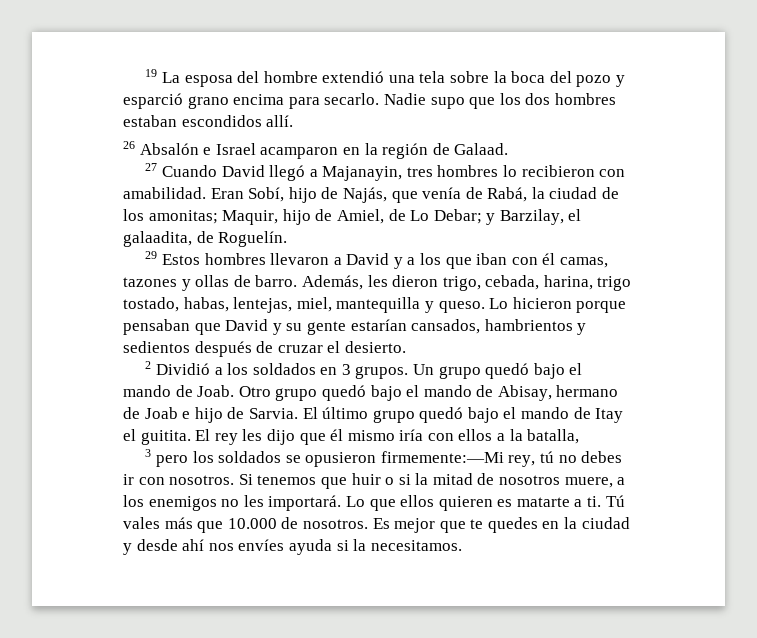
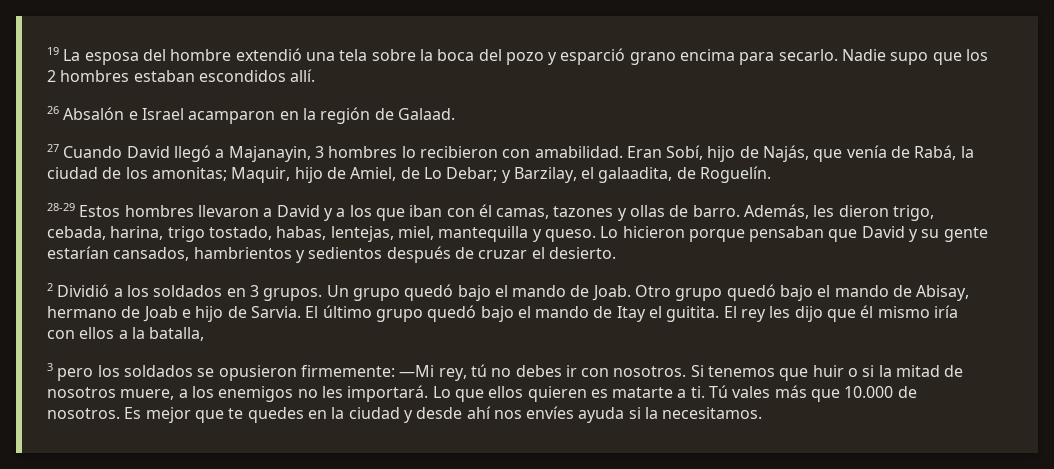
[525,93,551,105] dos -> [47,70,56,82] 2
[406,167,433,177] tres -> [314,146,324,158] 3
[145,251,158,259] 29 -> [47,203,75,211] 28-29
[380,451,504,463] firmemente:—Mi -> [300,365,435,377] firmemente: —Mi

